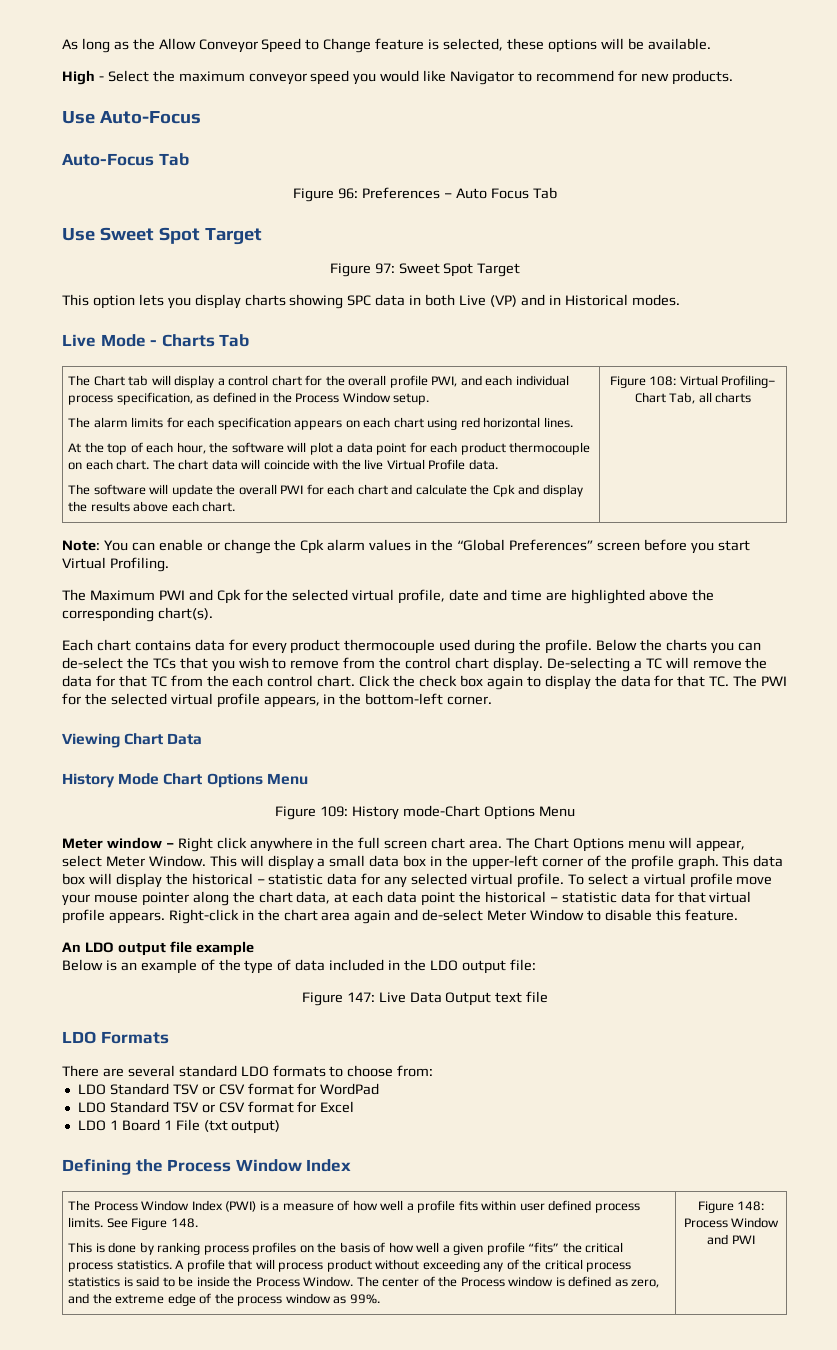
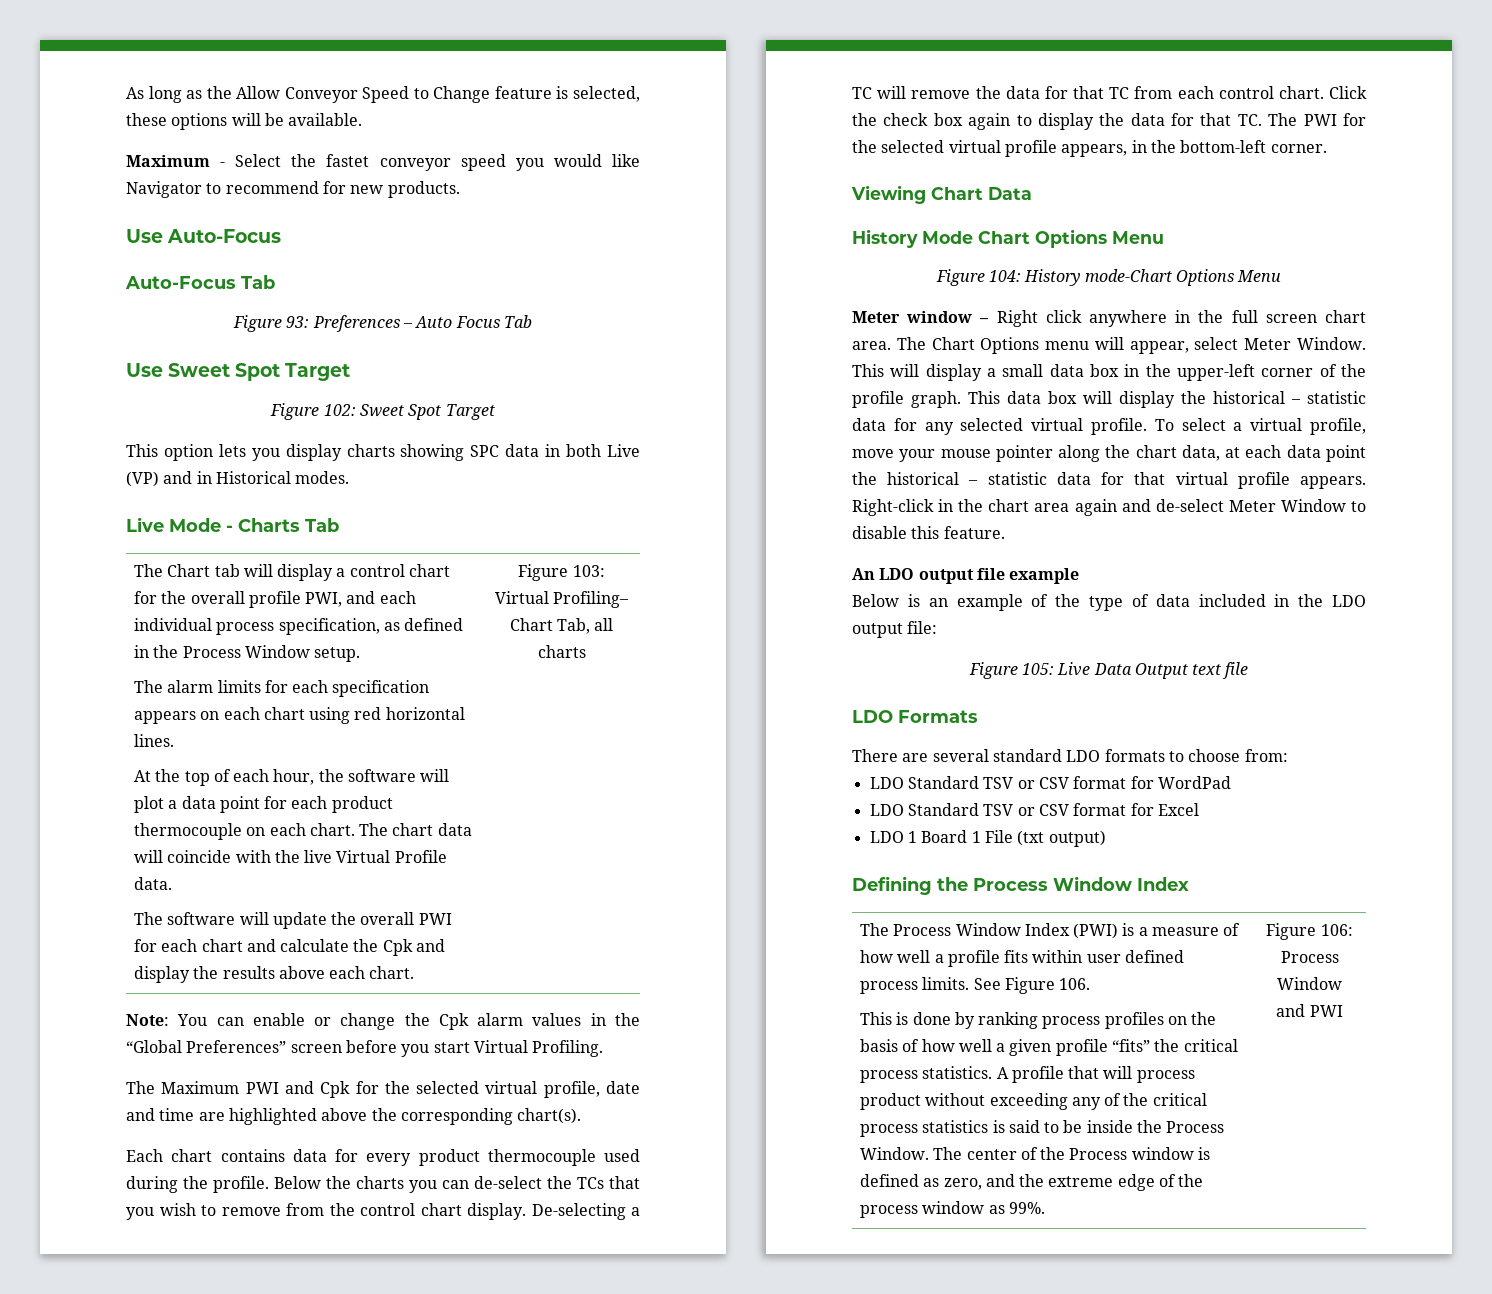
[62,70,95,85] High -> [126,155,210,167] Maximum
[178,71,245,82] maximum -> [326,154,370,167] fastet
[338,188,359,199] 96: -> [286,316,310,328] 93:
[374,263,395,274] 97: -> [323,404,356,416] 102:
[649,376,677,386] 108: -> [572,565,605,577] 103:
[206,675,229,687] the -> (1173, 92) none
[320,806,349,817] 109: -> [989,270,1022,282] 104:
[689,873,733,888] profile -> [1310,418,1366,435] profile,
[346,992,375,1002] 147: -> [1021,663,1054,675] 105:
[170,1218,198,1228] 148. -> [1059,978,1091,990] 106.
[737,1201,765,1211] 148: -> [1320,924,1353,936] 106:

